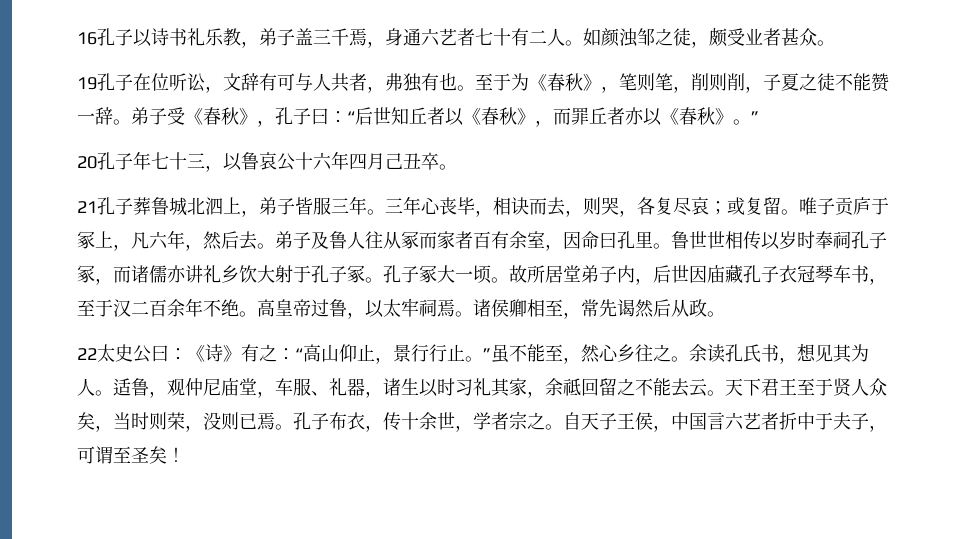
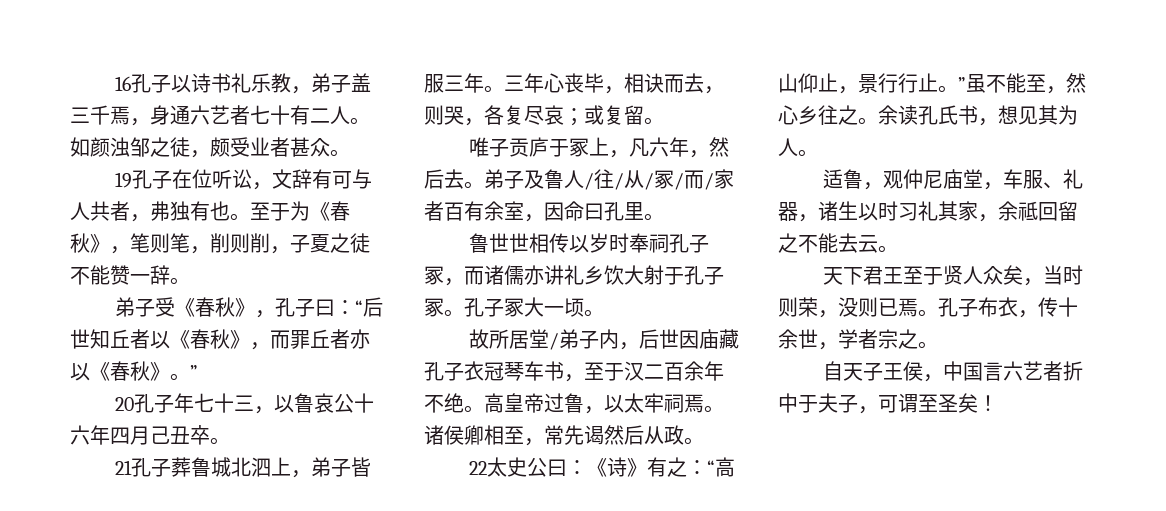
(131, 122) none -> (190, 281) //
(799, 212) none -> (664, 121) //
[365,231,437,249] 往从冢而 -> [584,169,714,190] /往/从/冢/而/
(671, 246) none -> (664, 217) //
(509, 280) none -> (604, 313) //
(581, 273) none -> [549,333,560,350] /
(113, 393) none -> (818, 153) //
(725, 393) none -> (898, 249) //
(563, 427) none -> (938, 345) //

